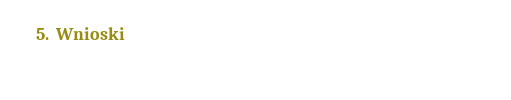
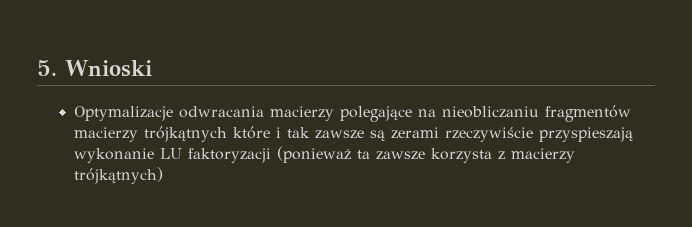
(125, 33) none -> [74,105,632,122] [74,126,634,142] [74,146,576,163] [74,167,164,184] // Optymalizacje odwracania macierzy polegające na nieobliczaniu fragmentów macierzy trójkątnych które i tak zawsze są zerami rzeczywiście przyspieszają wykonanie LU faktoryzacji (ponieważ ta zawsze korzysta z macierzy trójkątnych)

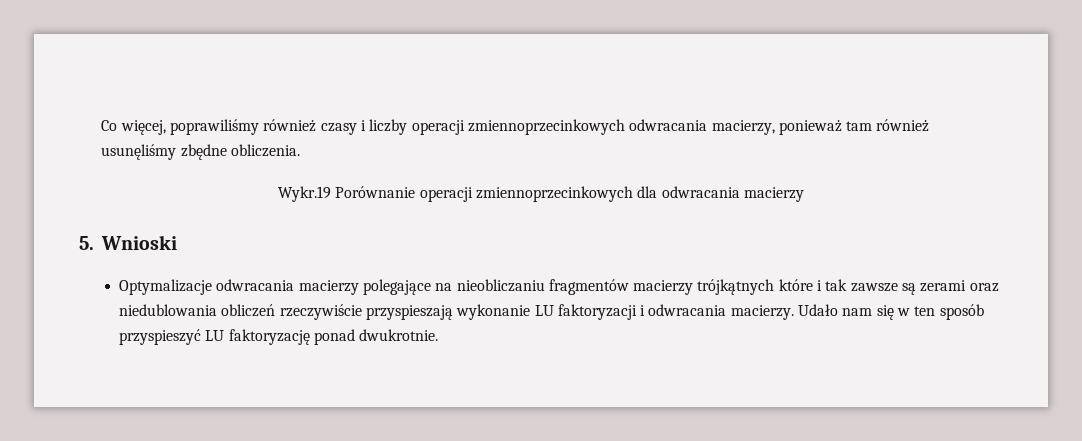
(37, 68) none -> [101,119,930,135] [101,144,300,160] [278,186,804,202] Co więcej, poprawiliśmy również czasy i liczby operacji zmiennoprzecinkowych odwracania macierzy, ponieważ tam również usunęliśmy zbędne obliczenia. // Wykr.19 Porównanie operacji zmiennoprzecinkowych dla odwracania macierzy //
(440, 133) none -> [969,283,999,292] [118,304,276,317] oraz niedublowania obliczeń
[277,146,576,163] [74,167,164,184] (ponieważ ta zawsze korzysta z macierzy trójkątnych) -> [640,304,984,320] [118,329,439,345] i odwracania macierzy. Udało nam się w ten sposób przyspieszyć LU faktoryzację ponad dwukrotnie.

